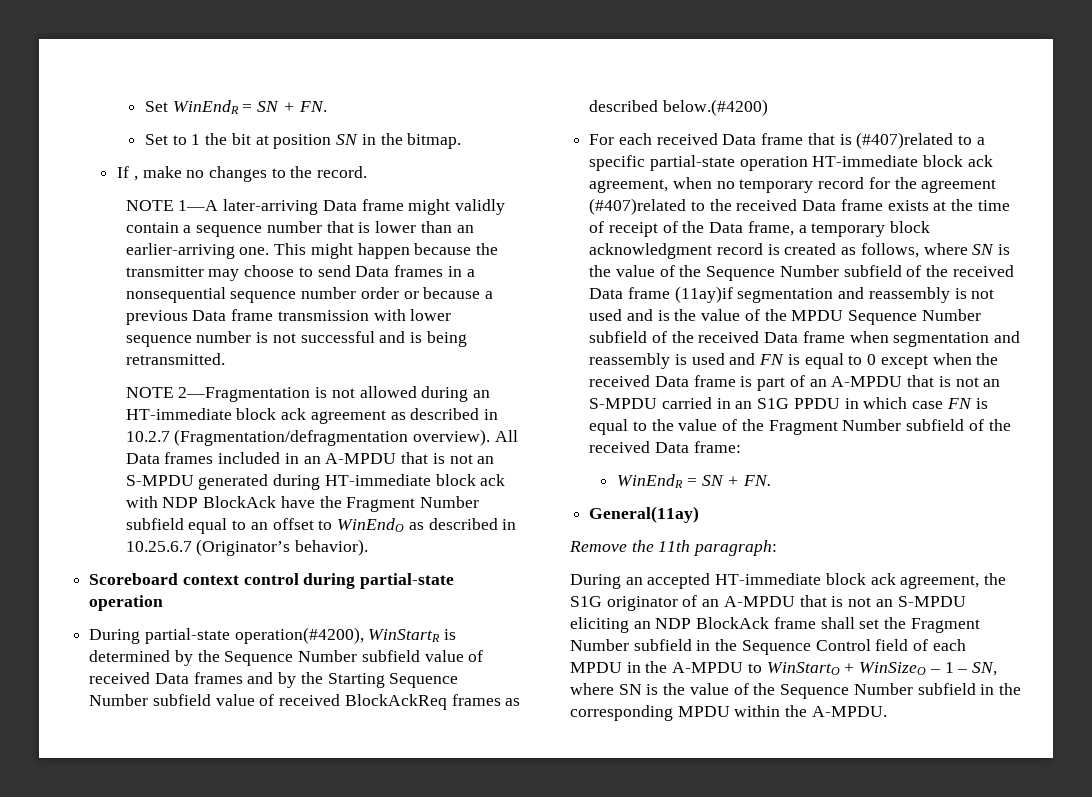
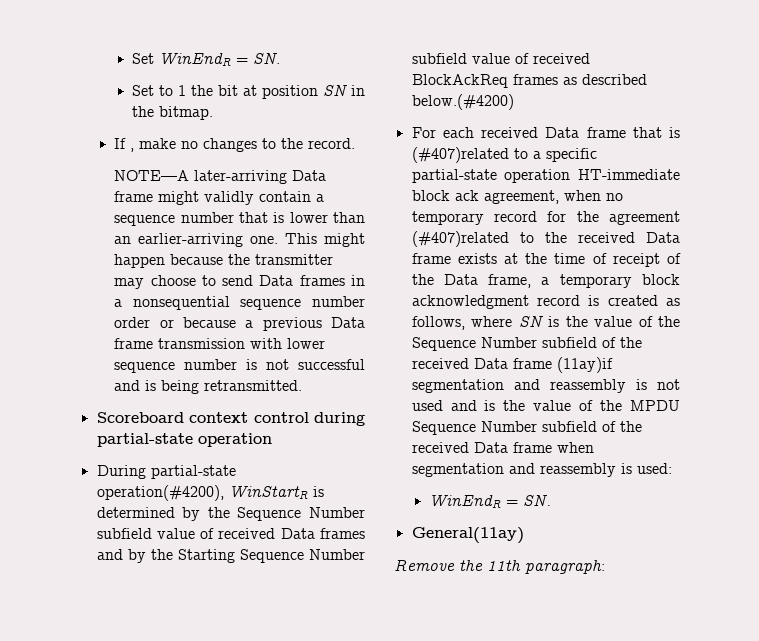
[257,101,327,112] SN + FN. -> [252,52,280,64] SN.
[125,200,219,211] NOTE 1—A -> [114,170,190,181] NOTE—A
[125,386,491,402] [125,408,499,424] [125,429,518,446] [125,452,495,464] [125,474,506,490] [125,496,480,512] [125,518,517,534] [125,539,369,556] // NOTE 2—Fragmentation is not allowed during an HT-immediate block ack agreement as described in 10.2.7 (Fragmentation/defragmentation overview). All Data frames included in an A-MPDU that is not an S-MPDU generated during HT-immediate block ack with NDP BlockAck have the Fragment Number subfield equal to an offset to WinEndO as described in 10.25.6.7 (Originator’s behavior). -> (303, 385) none
[691,353,999,369] [589,375,1001,391] [589,397,988,409] [589,419,1011,435] [589,441,741,453] [617,474,772,488] used and FN is equal to 0 except when the received Data frame is part of an A-MPDU that is not an S-MPDU carried in an S1G PPDU in which case FN is equal to the value of the Fragment Number subfield of the received Data frame: // WinEndR = SN + FN. -> [636,463,672,474] [429,494,552,508] used: // WinEndR = SN.
[570,573,1007,589] [570,595,966,611] [570,617,980,633] [570,639,966,655] [570,661,997,676] [570,683,1021,699] [570,705,887,721] // During an accepted HT-immediate block ack agreement, the S1G originator of an A-MPDU that is not an S-MPDU eliciting an NDP BlockAck frame shall set the Fragment Number subfield in the Sequence Control field of each MPDU in the A-MPDU to WinStartO + WinSizeO – 1 – SN, where SN is the value of the Sequence Number subfield in the corresponding MPDU within the A-MPDU. -> (605, 567) none

